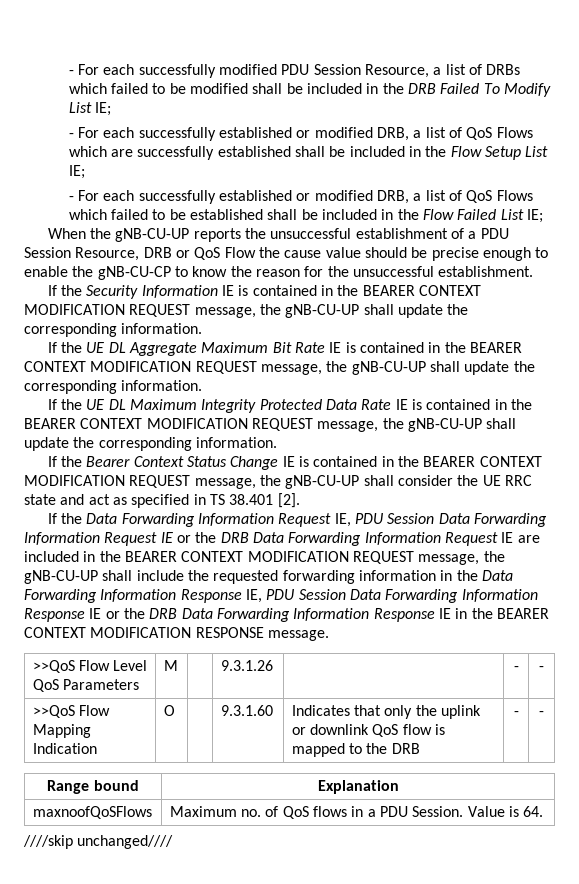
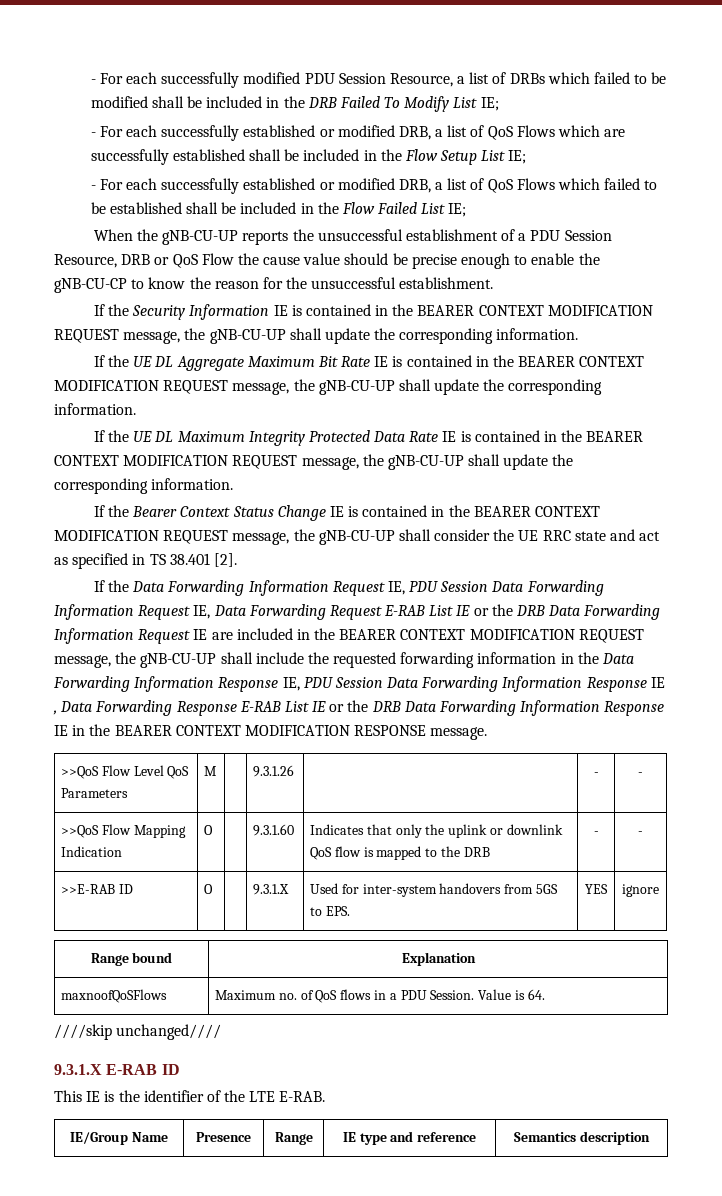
(158, 539) none -> [193,604,454,620] IE, Data Forwarding Request E-RAB List
(102, 613) none -> [53,700,327,716] , Data Forwarding Response E-RAB List IE
(544, 713) none -> [61,884,133,894] [204,884,214,894] [253,884,290,895] [310,883,559,897] [310,906,350,916] [585,884,608,894] [622,884,659,897] // >>E-RAB ID | O | | 9.3.1.X | Used for inter-system handovers from 5GS to EPS. | YES | ignore
(174, 842) none -> [54,1064,180,1075] [54,1090,326,1102] [70,1132,168,1145] [196,1132,251,1142] [274,1132,313,1145] [342,1131,477,1145] [514,1131,650,1145] // 9.3.1.X E-RAB ID // This IE is the identifier of the LTE E-RAB. // IE/Group Name | Presence | Range | IE type and reference | Semantics description

